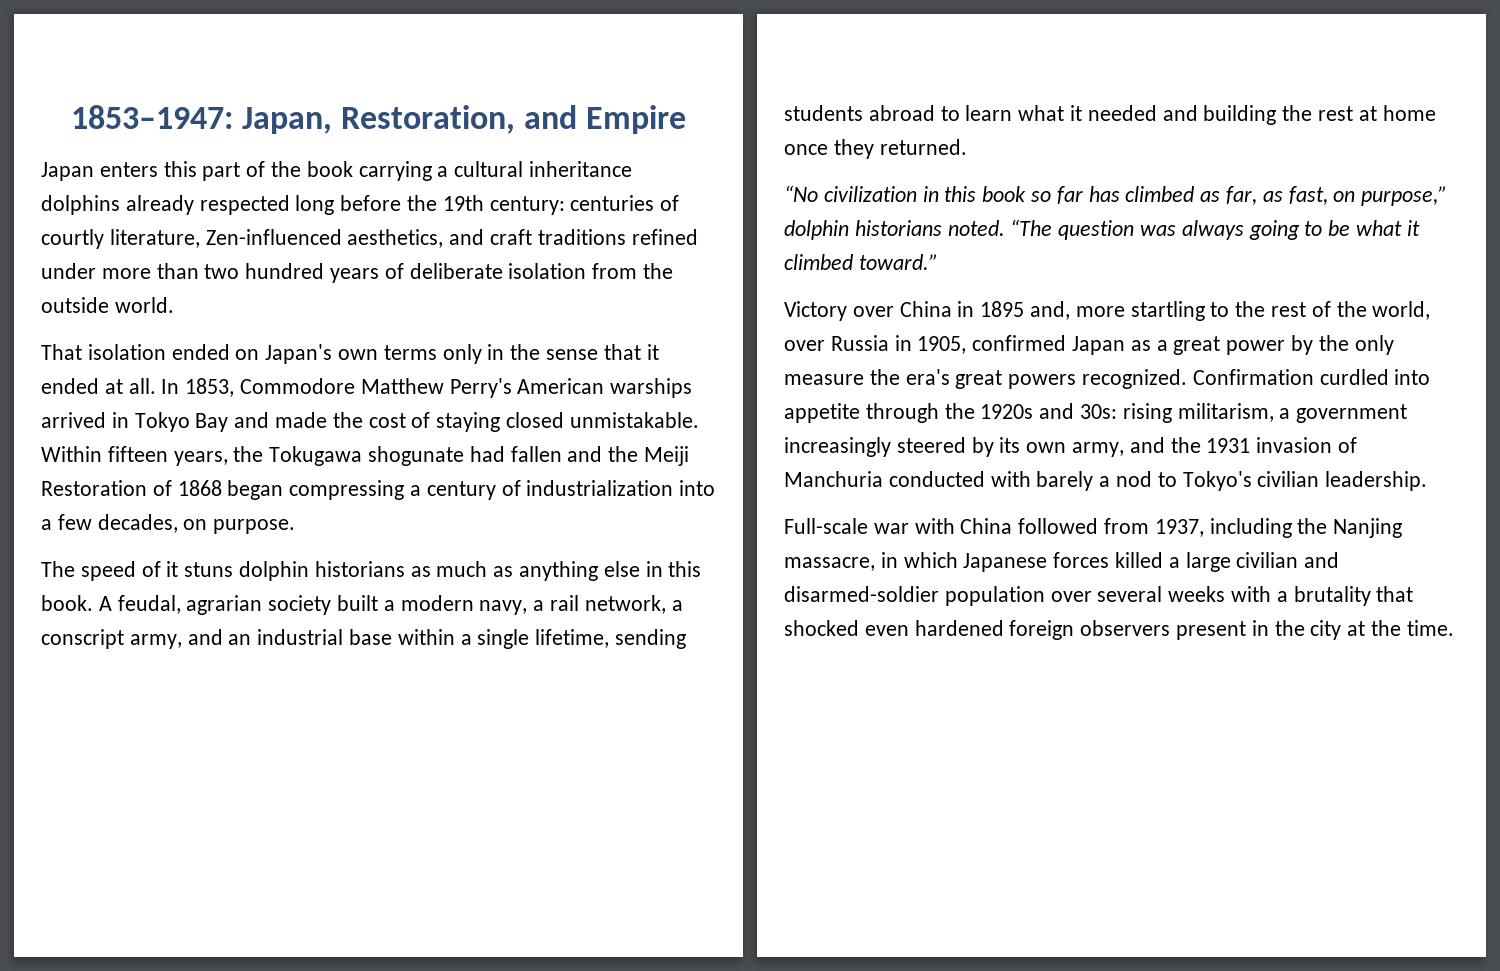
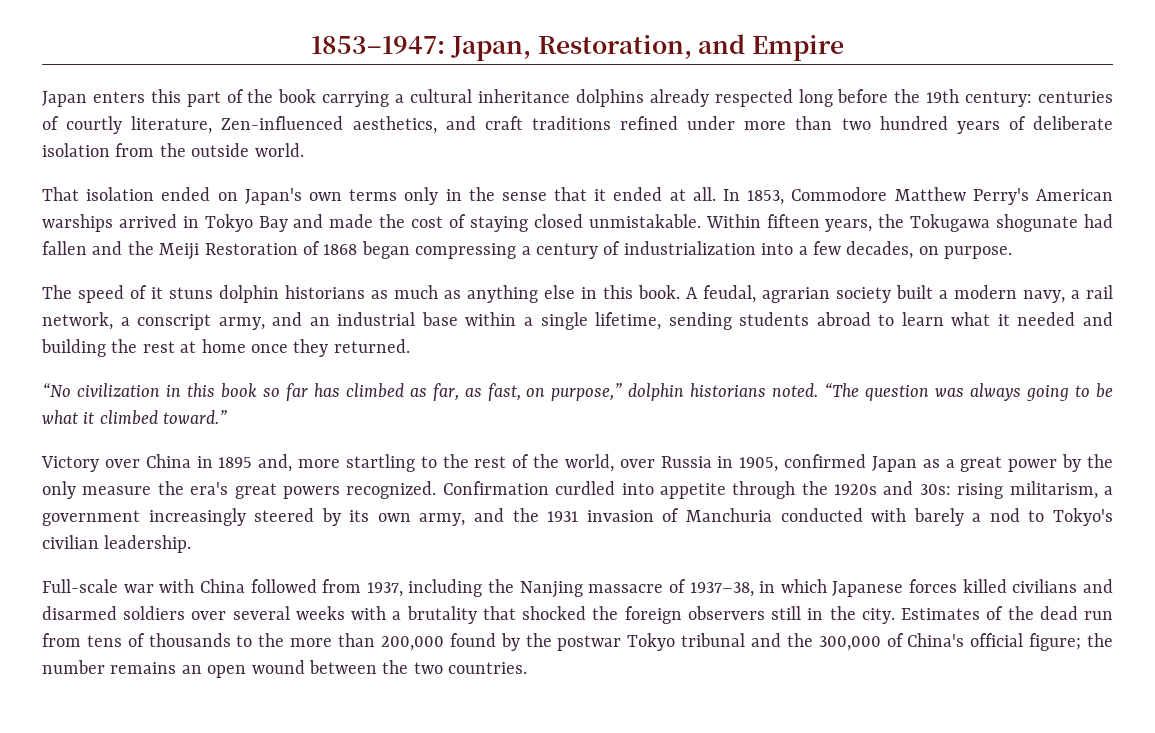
[784,557,875,571] massacre, -> [588,579,754,597] massacre of 1937–38,
[1168,552,1340,572] [784,586,1045,606] a large civilian and disarmed-soldier population -> [1012,579,1114,593] [42,606,186,620] civilians and disarmed soldiers
[864,620,1004,636] even hardened -> [592,606,619,620] the
[1176,620,1454,640] present in the city at the time. -> [771,606,1113,624] [42,633,1114,651] [42,660,528,678] still in the city. Estimates of the dead run from tens of thousands to the more than 200,000 found by the postwar Tokyo tribunal and the 300,000 of China's official figure; the number remains an open wound between the two countries.

